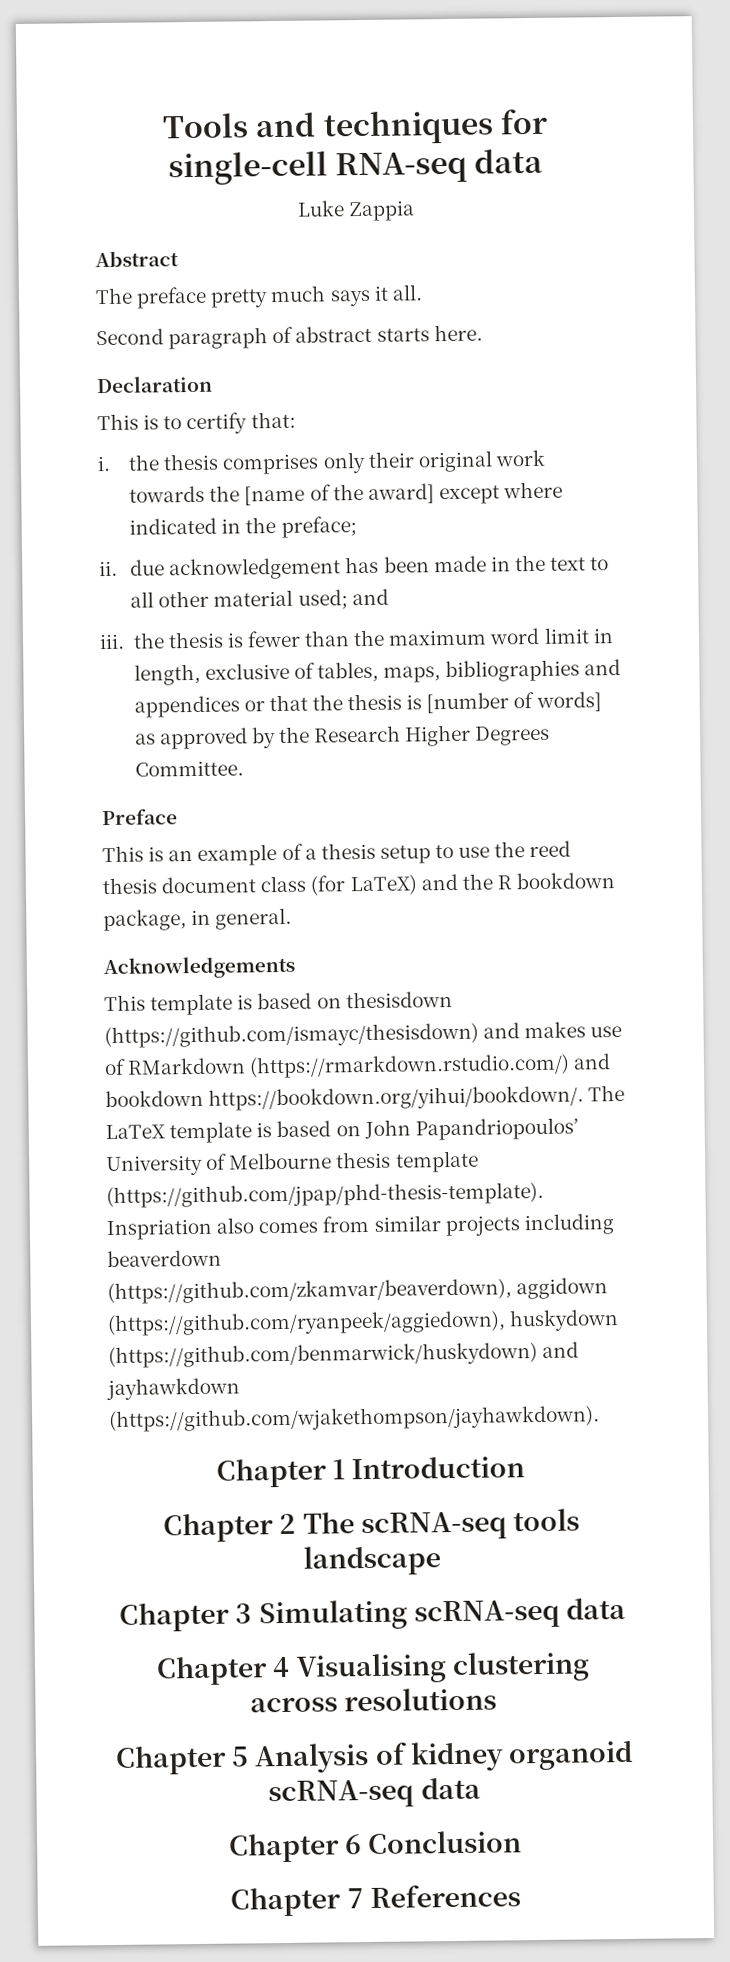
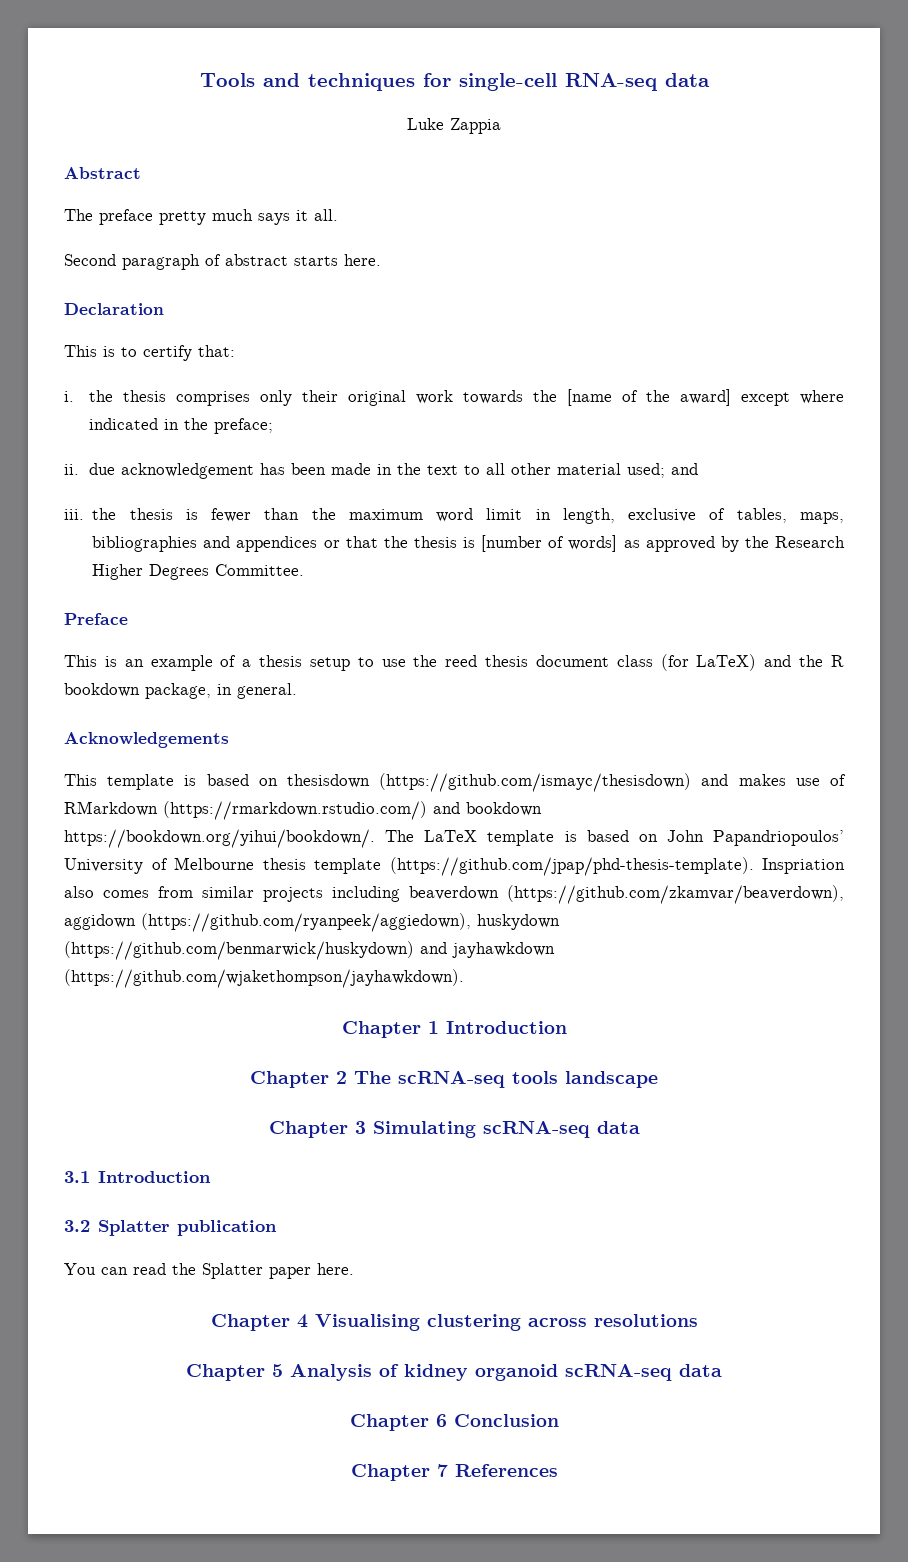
(626, 1608) none -> [64,1171,212,1183] [64,1220,278,1236] [64,1263,354,1279] // 3.1 Introduction // 3.2 Splatter publication // You can read the Splatter paper here.

